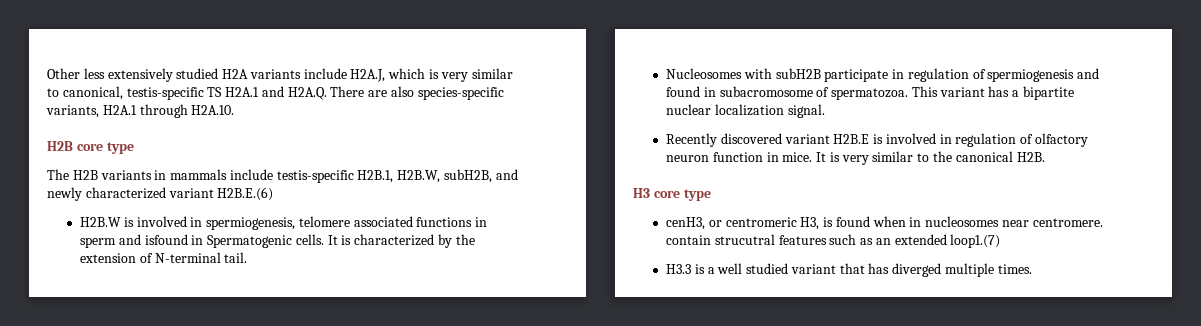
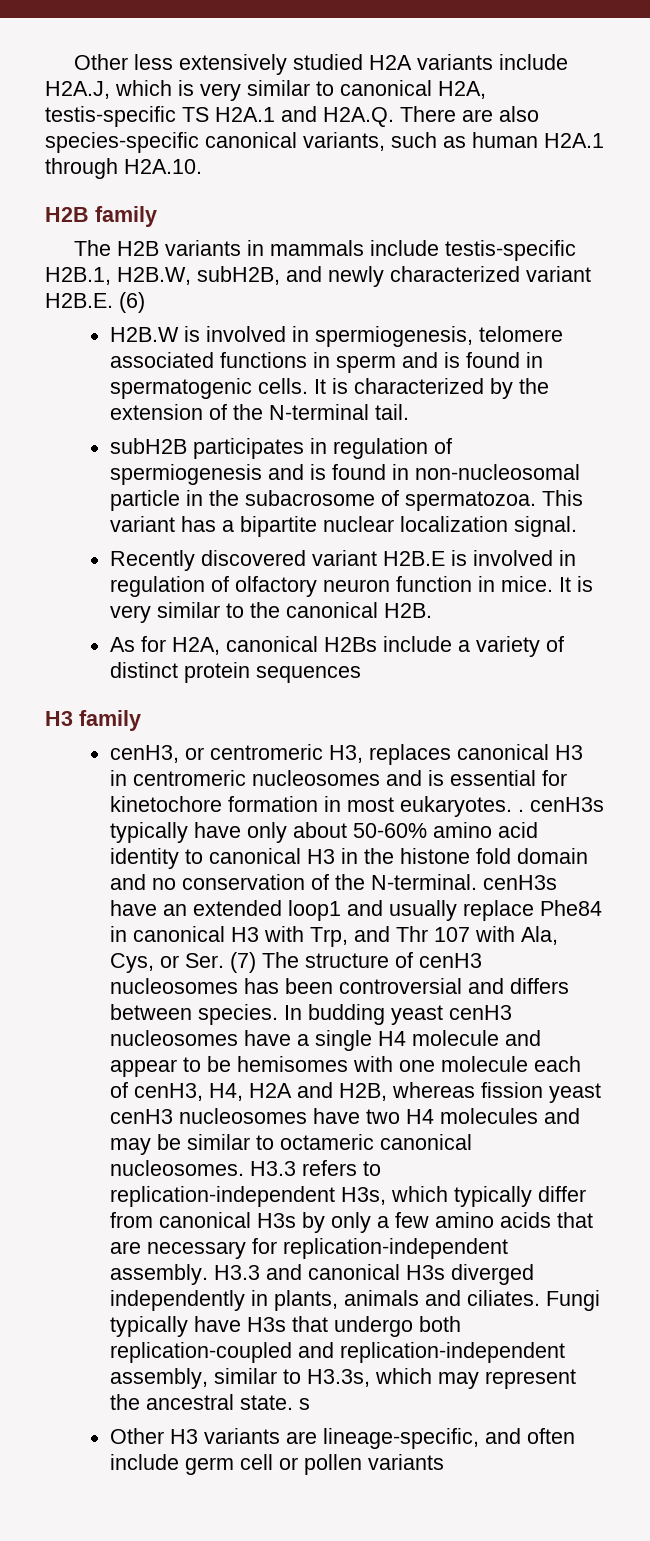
[62,86,123,100] canonical, -> [340,80,486,99] canonical H2A,
[46,105,99,118] variants, -> [205,132,538,151] canonical variants, such as human
[76,142,134,154] core type -> [95,206,157,227] family
[217,187,274,201] H2B.E.(6) -> [45,292,145,313] H2B.E. (6)
[144,234,293,248] isfound in Spermatogenic -> [444,352,544,368] [110,378,253,399] is found in spermatogenic
(153, 258) none -> [233,404,264,420] the
[665,68,889,82] Nucleosomes with subH2B participate -> [110,438,305,459] subH2B participates
[665,86,813,97] found in subacromosome -> [310,464,581,480] [110,490,376,511] is found in non-nucleosomal particle in the subacrosome
[633,188,711,201] // H3 core type -> [110,636,565,657] [110,662,362,683] [45,710,141,731] // As for H2A, canonical H2Bs include a variety of distinct protein sequences // H3 family
[823,216,1103,227] [665,234,1001,248] [665,263,1032,277] is found when in nucleosomes near centromere. contain strucutral features such as an extended loop1.(7) // H3.3 is a well studied variant that has diverged multiple times. -> [369,744,584,765] [110,770,568,786] [110,796,605,817] [110,822,539,843] [110,848,589,869] [110,874,558,890] [110,900,603,921] [110,926,559,947] [110,952,483,973] [110,978,570,994] [110,1004,513,1025] [110,1030,542,1051] [110,1056,582,1077] [110,1082,602,1103] [110,1108,581,1124] [110,1134,473,1155] [110,1160,382,1176] [110,1186,587,1207] [110,1212,594,1233] [110,1238,509,1259] [110,1264,535,1285] [110,1290,601,1311] [110,1316,462,1337] [110,1342,566,1363] [110,1368,577,1389] [110,1394,311,1410] [110,1428,576,1449] [110,1454,445,1475] replaces canonical H3 in centromeric nucleosomes and is essential for kinetochore formation in most eukaryotes. . cenH3s typically have only about 50-60% amino acid identity to canonical H3 in the histone fold domain and no conservation of the N-terminal. cenH3s have an extended loop1 and usually replace Phe84 in canonical H3 with Trp, and Thr 107 with Ala, Cys, or Ser. (7) The structure of cenH3 nucleosomes has been controversial and differs between species. In budding yeast cenH3 nucleosomes have a single H4 molecule and appear to be hemisomes with one molecule each of cenH3, H4, H2A and H2B, whereas fission yeast cenH3 nucleosomes have two H4 molecules and may be similar to octameric canonical nucleosomes. H3.3 refers to replication-independent H3s, which typically differ from canonical H3s by only a few amino acids that are necessary for replication-independent assembly. H3.3 and canonical H3s diverged independently in plants, animals and ciliates. Fungi typically have H3s that undergo both replication-coupled and replication-independent assembly, similar to H3.3s, which may represent the ancestral state. s // Other H3 variants are lineage-specific, and often include germ cell or pollen variants

